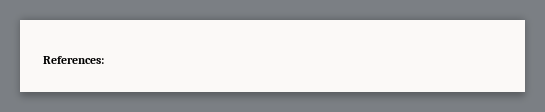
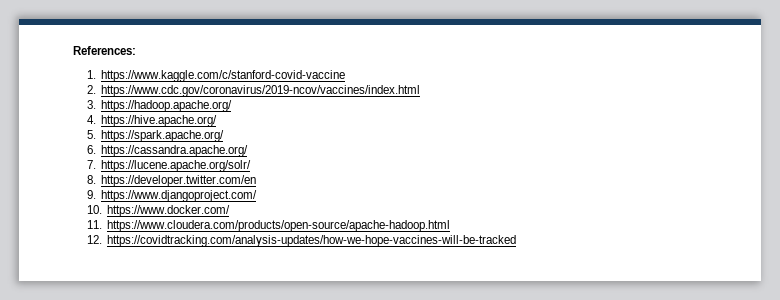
(104, 60) none -> [86,70,346,82] [86,85,421,97] [86,100,233,112] [86,115,218,127] [86,130,225,142] [86,145,249,157] [86,160,252,172] [86,175,257,187] [86,190,258,202] [86,205,231,217] [86,220,451,232] [86,235,517,247] // 1. https://www.kaggle.com/c/stanford-covid-vaccine // 2. https://www.cdc.gov/coronavirus/2019-ncov/vaccines/index.html // 3. https://hadoop.apache.org/ // 4. https://hive.apache.org/ // 5. https://spark.apache.org/ // 6. https://cassandra.apache.org/ // 7. https://lucene.apache.org/solr/ // 8. https://developer.twitter.com/en // 9. https://www.djangoproject.com/ // 10. https://www.docker.com/ // 11. https://www.cloudera.com/products/open-source/apache-hadoop.html // 12. https://covidtracking.com/analysis-updates/how-we-hope-vaccines-will-be-tracked

